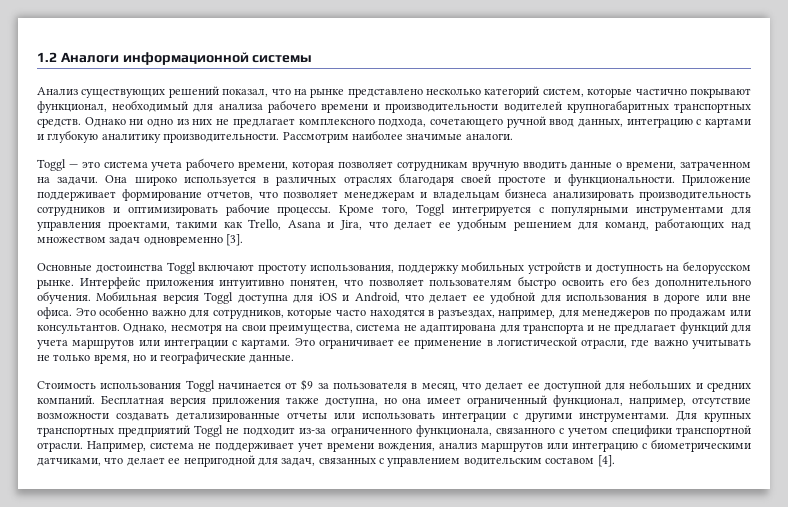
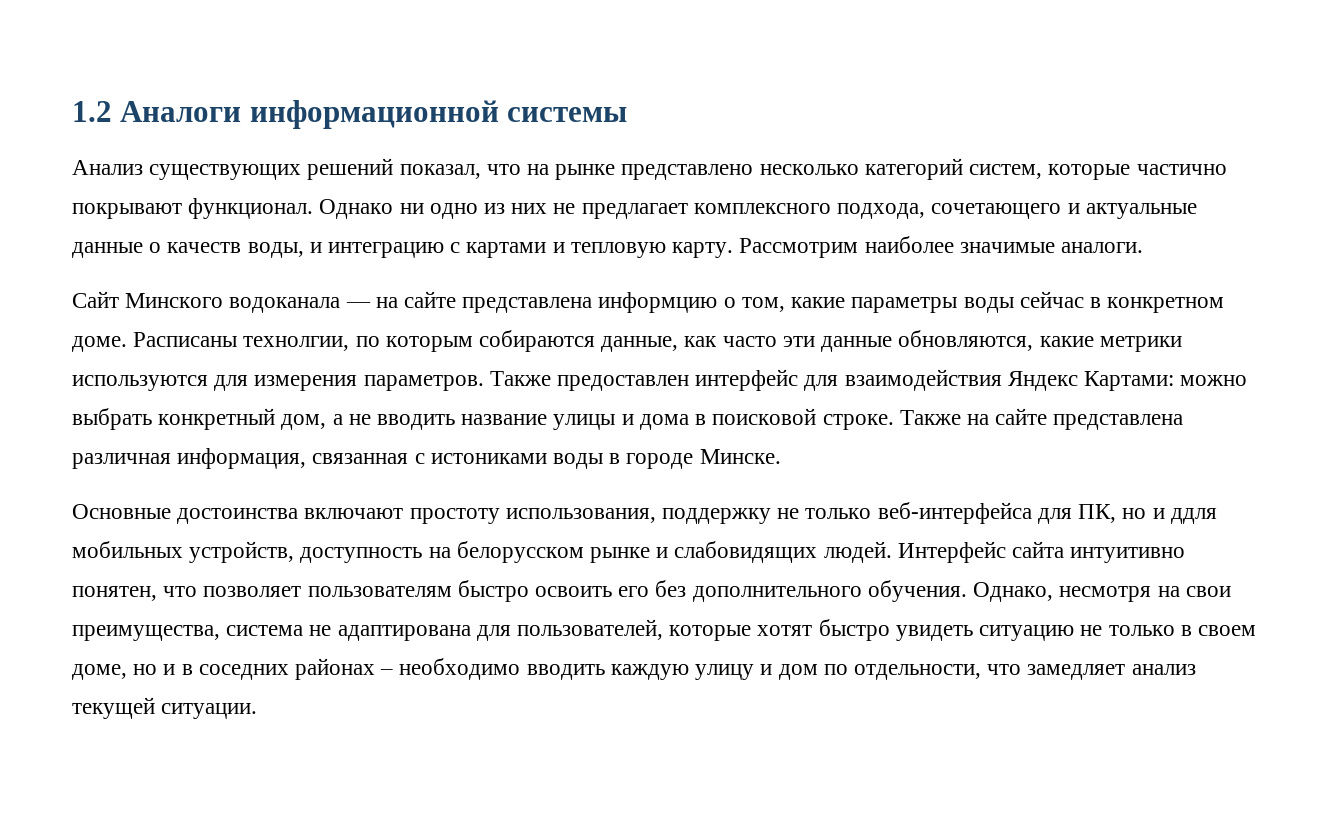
[37,100,751,113] [37,118,81,128] функционал, необходимый для анализа рабочего времени и производительности водителей крупногабаритных транспортных средств. -> [188,198,314,219] функционал.
[506,116,623,128] ручной ввод данных, -> [1067,203,1197,219] [72,242,322,258] и актуальные данные о качеств воды, и
[47,130,280,143] глубокую аналитику производительности. -> [570,242,734,258] тепловую карту.
[37,158,751,171] [37,173,752,186] [37,188,751,201] [37,203,751,216] [37,218,751,231] [37,234,244,246] Toggl — это система учета рабочего времени, которая позволяет сотрудникам вручную вводить данные о времени, затраченном на задачи. Она широко используется в различных отраслях благодаря своей простоте и функциональности. Приложение поддерживает формирование отчетов, что позволяет менеджерам и владельцам бизнеса анализировать производительность сотрудников и оптимизировать рабочие процессы. Кроме того, Toggl интегрируется с популярными инструментами для управления проектами, такими как Trello, Asana и Jira, что делает ее удобным решением для команд, работающих над множеством задач одновременно [3]. -> [72,291,1225,313] [72,330,1182,352] [72,369,1248,391] [72,408,1184,430] [72,448,781,469] Сайт Минского водоканала — на сайте представлена информцию о том, какие параметры воды сейчас в конкретном доме. Расписаны технолгии, по которым собираются данные, как часто эти данные обновляются, какие метрики используются для измерения параметров. Также предоставлен интерфейс для взаимодействия Яндекс Картами: можно выбрать конкретный дом, а не вводить название улицы и дома в поисковой строке. Также на сайте представлена различная информация, связанная с истониками воды в городе Минске.
[166,262,196,274] Toggl -> (299, 516) none
[461,261,751,274] [37,277,214,289] мобильных устройств и доступность на белорусском рынке. Интерфейс приложения -> [777,502,1217,524] [72,541,1065,563] не только веб-интерфейса для ПК, но и ддля мобильных устройств, доступность на белорусском рынке и слабовидящих людей. Интерфейс сайта
[96,291,752,304] [37,306,751,319] [37,324,120,334] Мобильная версия Toggl доступна для iOS и Android, что делает ее удобной для использования в дороге или вне офиса. Это особенно важно для сотрудников, которые часто находятся в разъездах, например, для менеджеров по продажам или консультантов. -> (967, 591) none
[522,322,751,334] [37,337,751,349] [37,352,295,364] [37,379,751,392] [37,395,751,407] [37,410,751,422] [37,425,752,437] [37,439,751,452] [37,455,615,467] транспорта и не предлагает функций для учета маршрутов или интеграции с картами. Это ограничивает ее применение в логистической отрасли, где важно учитывать не только время, но и географические данные. // Стоимость использования Toggl начинается от $9 за пользователя в месяц, что делает ее доступной для небольших и средних компаний. Бесплатная версия приложения также доступна, но она имеет ограниченный функционал, например, отсутствие возможности создавать детализированные отчеты или использовать интеграции с другими инструментами. Для крупных транспортных предприятий Toggl не подходит из-за ограниченного функционала, связанного с учетом специфики транспортной отрасли. Например, система не поддерживает учет времени вождения, анализ маршрутов или интеграцию с биометрическими датчиками, что делает ее непригодной для задач, связанных с управлением водительским составом [4]. -> [517,619,1256,641] [72,658,1196,680] [72,697,258,719] пользователей, которые хотят быстро увидеть ситуацию не только в своем доме, но и в соседних районах – необходимо вводить каждую улицу и дом по отдельности, что замедляет анализ текущей ситуации.

